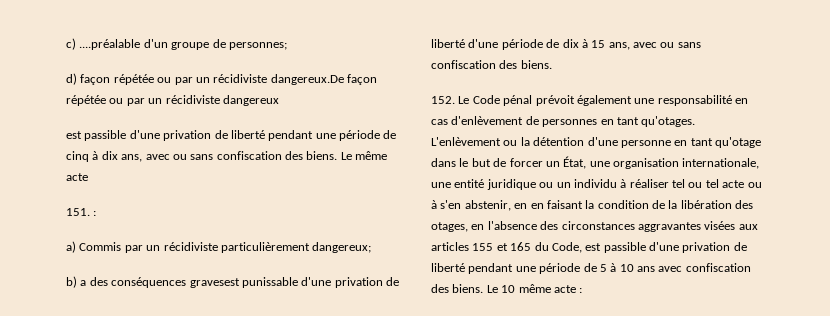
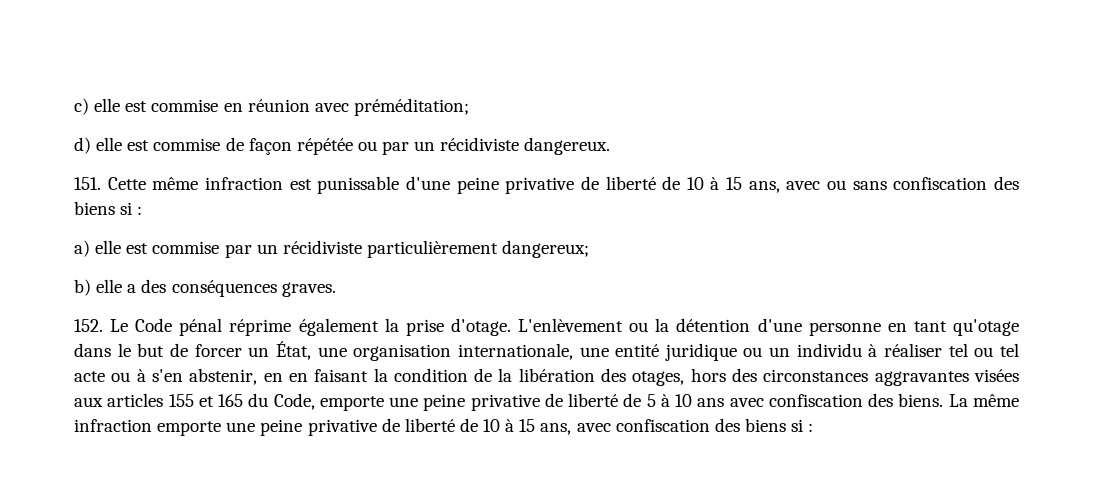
[79,39,287,50] [66,73,377,85] [66,95,279,106] [66,130,397,141] [66,151,388,162] [66,173,88,181] [66,208,97,216] [66,241,372,253] [66,276,399,288] [431,39,579,50] ....préalable d'un groupe de personnes; // d) façon répétée ou par un récidiviste dangereux.De façon répétée ou par un récidiviste dangereux // est passible d'une privation de liberté pendant une période de cinq à dix ans, avec ou sans confiscation des biens. Le même acte // 151. : // a) Commis par un récidiviste particulièrement dangereux; // b) a des conséquences gravesest punissable d'une privation de liberté d'une période de dix -> [94,98,469,116] [74,137,611,155] [74,176,704,194] elle est commise en réunion avec préméditation; // d) elle est commise de façon répétée ou par un récidiviste dangereux. // 151. Cette même infraction est punissable d'une peine privative de liberté de 10
[520,60,552,69] [431,95,748,106] [431,116,696,127] biens. // 152. Le Code pénal prévoit également une responsabilité en cas d'enlèvement de personnes en tant qu'otages. -> [74,201,143,215] [74,240,590,258] [74,279,336,297] [74,318,511,336] biens si : // a) elle est commise par un récidiviste particulièrement dangereux; // b) elle a des conséquences graves. // 152. Le Code pénal réprime également la prise d'otage.
[471,221,537,230] en l'absence -> [690,368,726,382] hors
[585,242,747,253] [431,263,581,274] est passible d'une privation de liberté pendant une période -> [319,393,619,411] emporte une peine privative de liberté
[486,284,576,293] Le 10 même acte -> [948,394,1019,407] [74,418,804,436] La même infraction emporte une peine privative de liberté de 10 à 15 ans, avec confiscation des biens si

